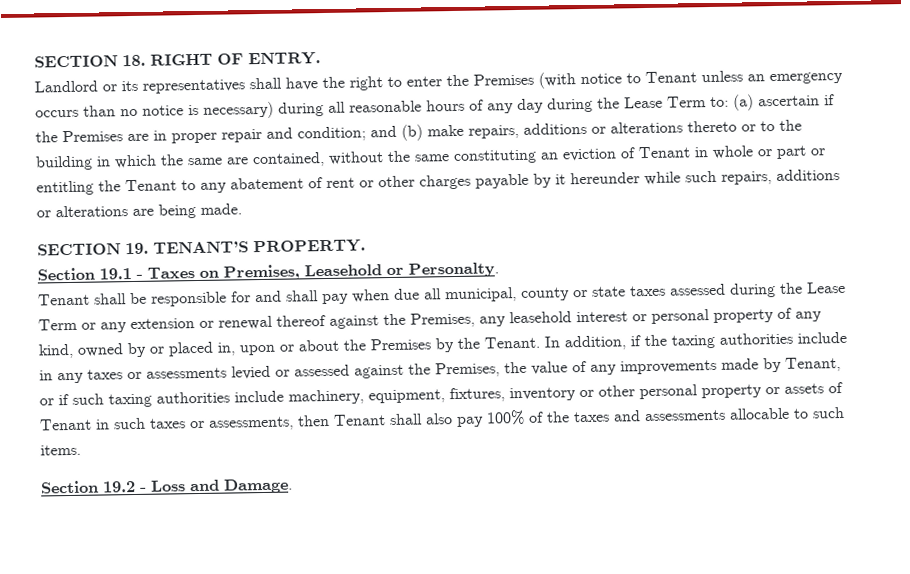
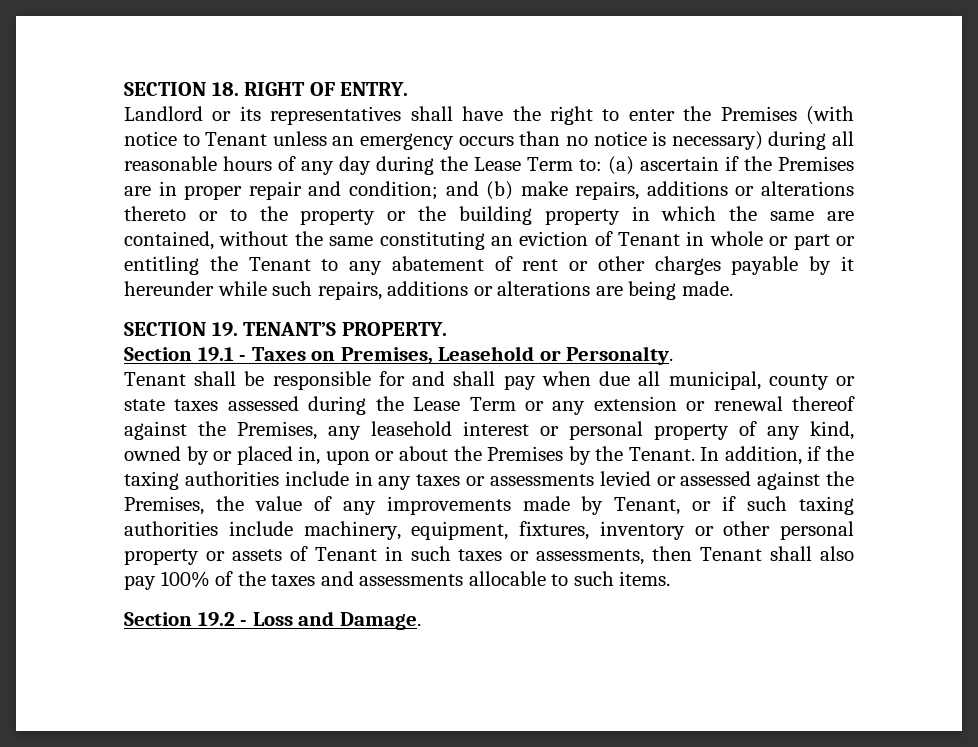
[35,155,93,171] building -> [300,206,620,225] property or the building property

